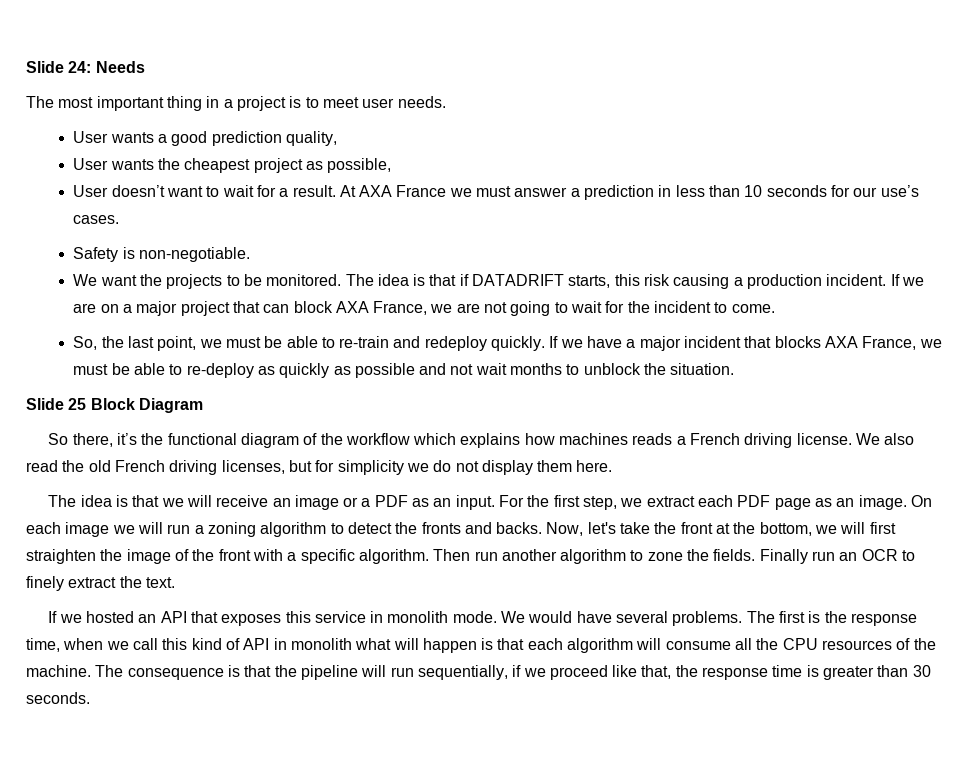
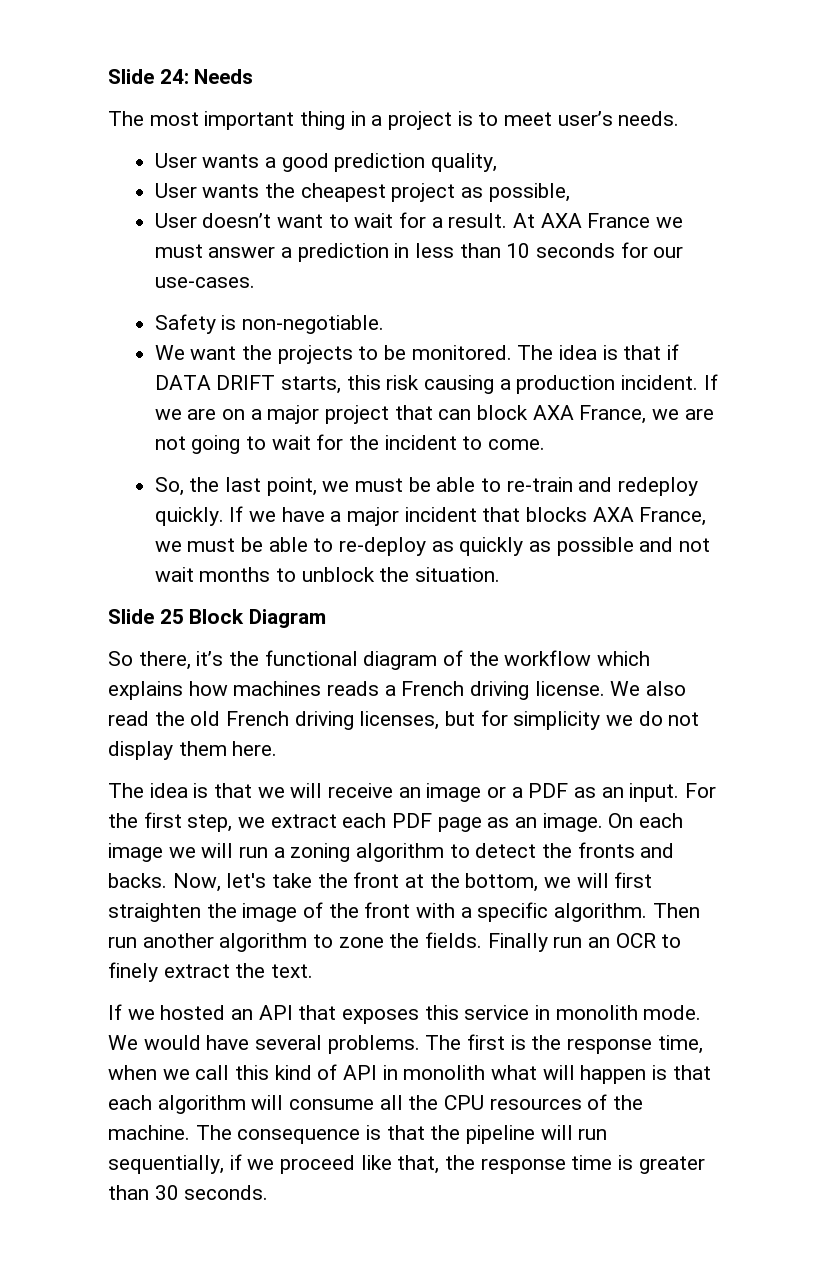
[362,98,395,108] user -> [557,111,613,126] user’s
[880,185,919,197] [73,215,120,224] use’s cases. -> [154,277,255,288] use-cases.
[472,274,565,286] DATADRIFT -> [154,375,276,390] DATA DRIFT

